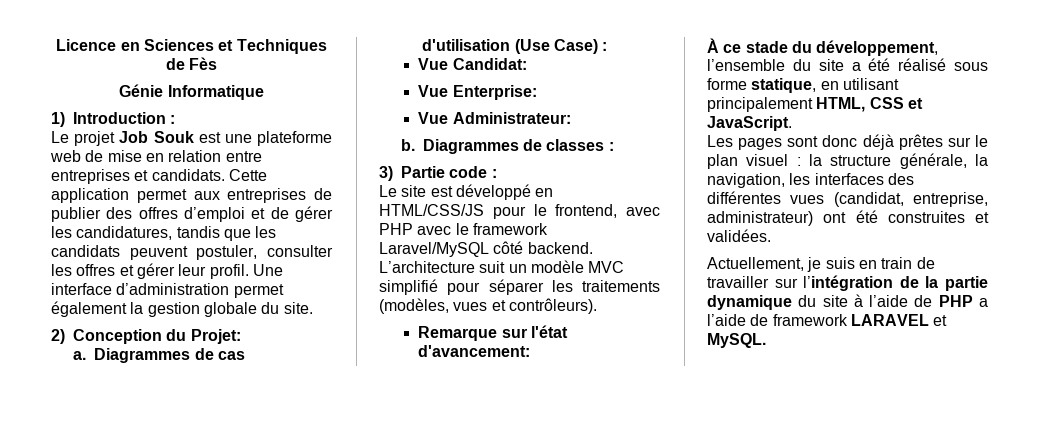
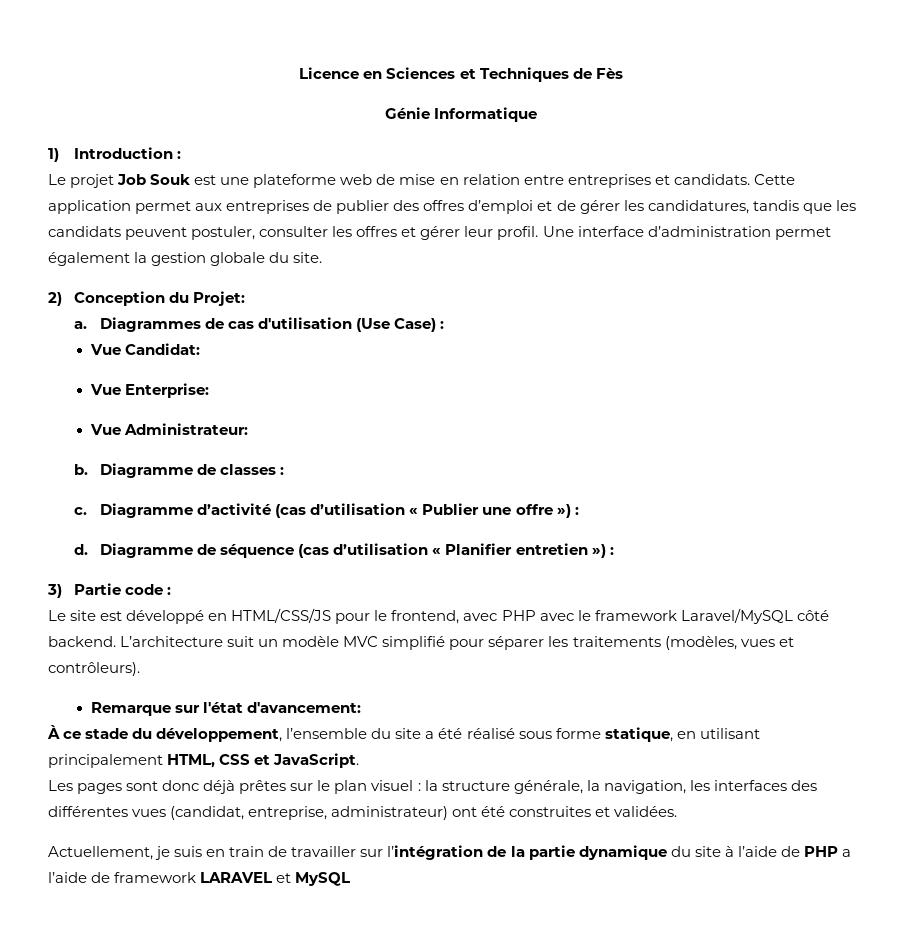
[422,139,519,154] Diagrammes -> [100,463,194,478] Diagramme
(614, 146) none -> [74,503,579,518] [74,543,614,558] // c. Diagramme d’activité (cas d’utilisation « Publier une offre ») : // d. Diagramme de séquence (cas d’utilisation « Planifier entretien ») :
[707,333,766,348] MySQL. -> [295,872,351,886] MySQL

